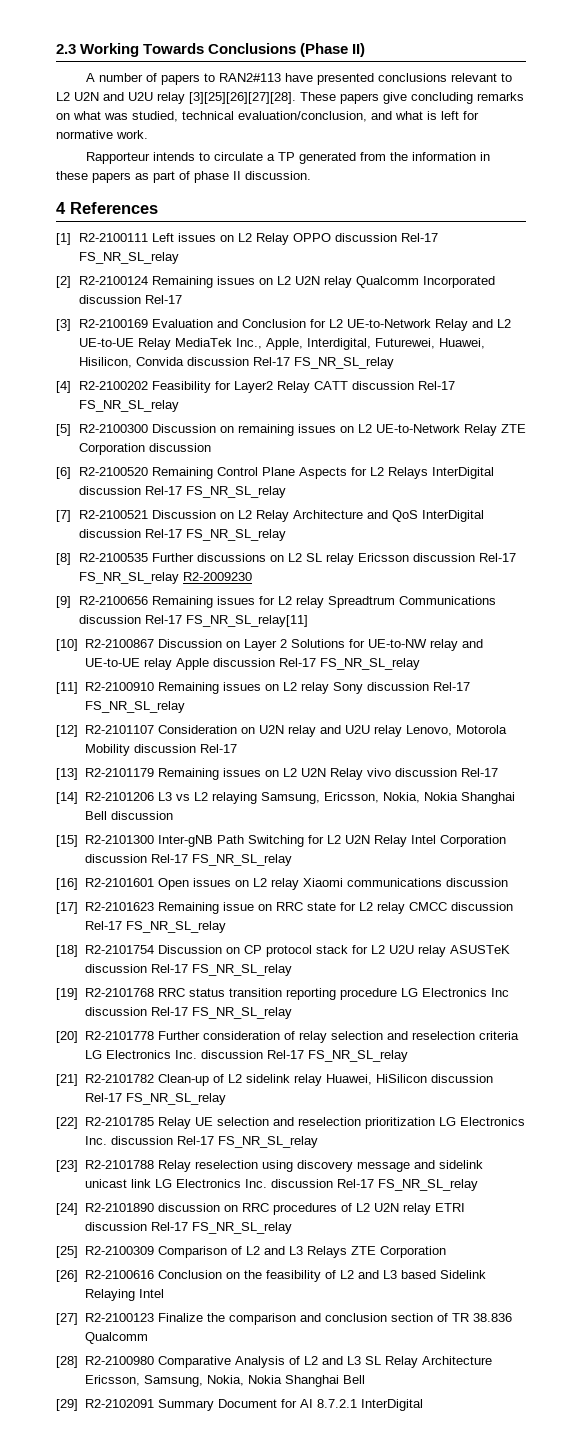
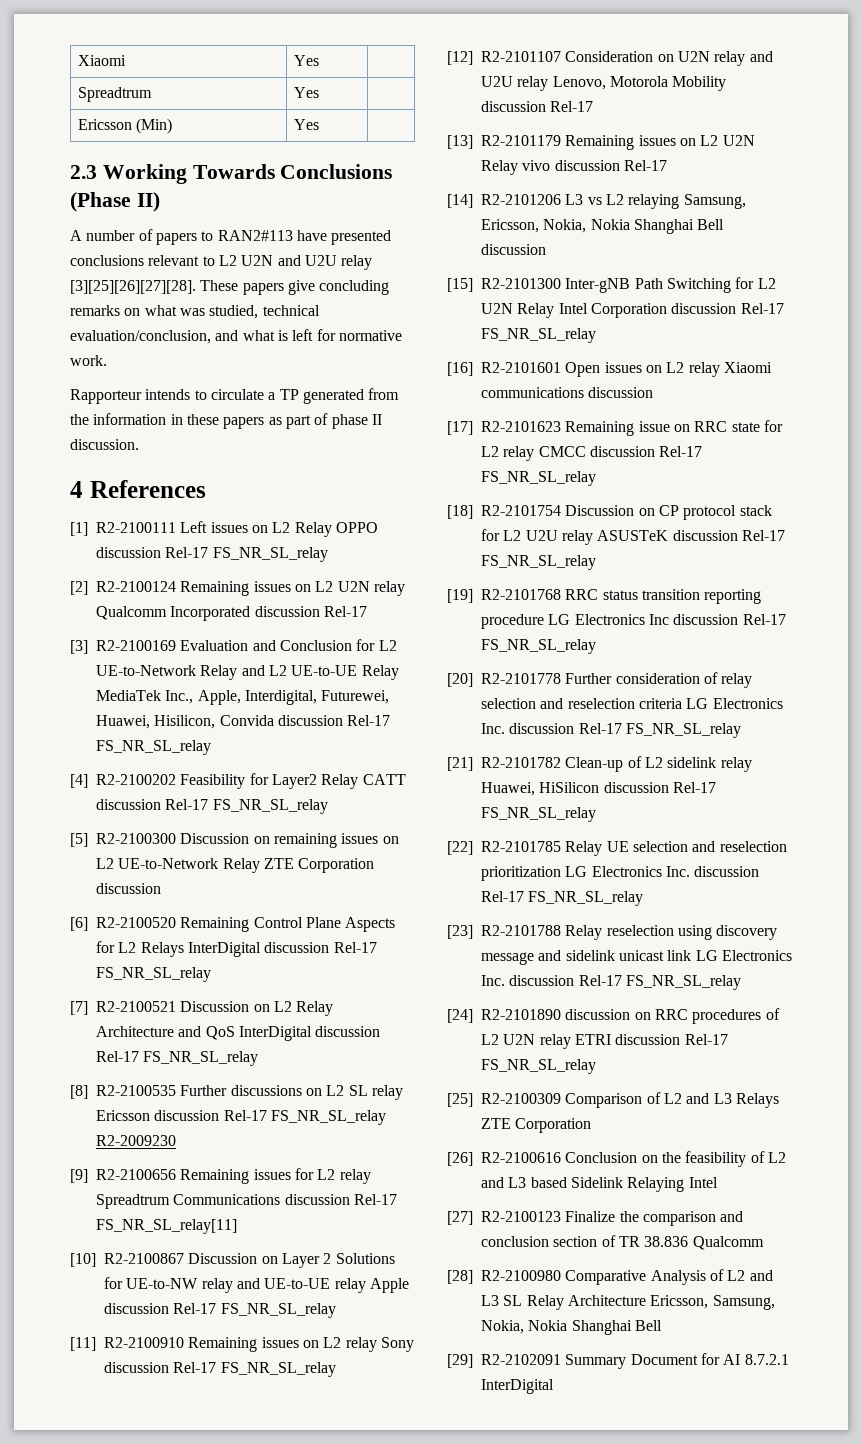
(56, 49) none -> [78,55,127,66] [294,55,320,66] [78,87,153,102] [294,87,320,98] [78,118,173,134] [294,119,320,130] Xiaomi | Yes | // Spreadtrum | Yes | // Ericsson (Min) | Yes | //

